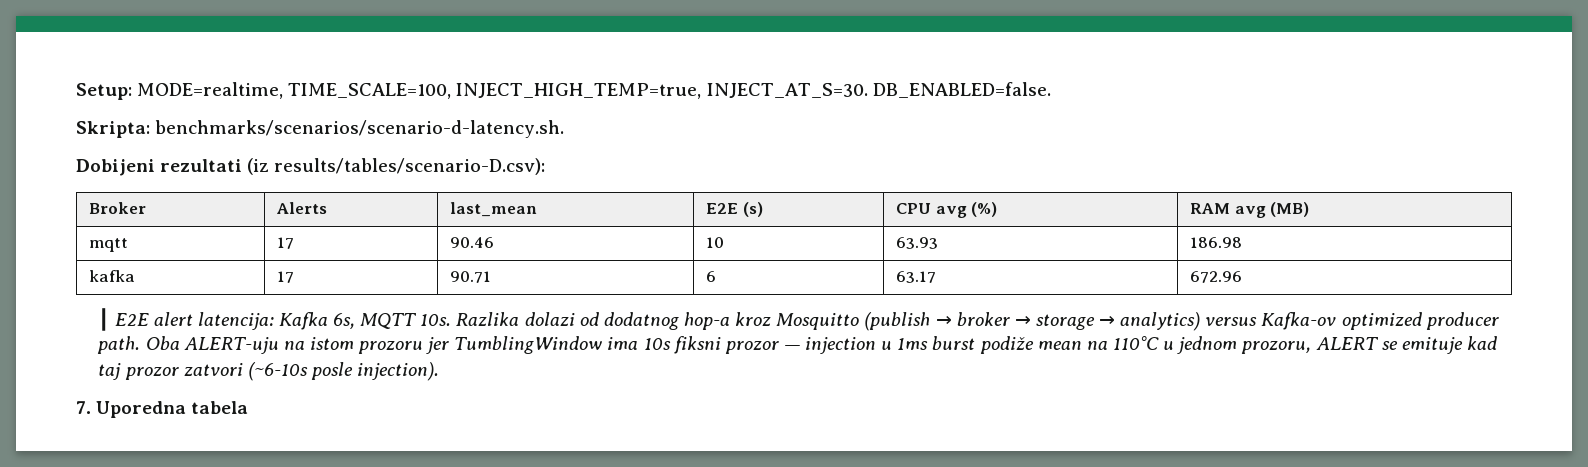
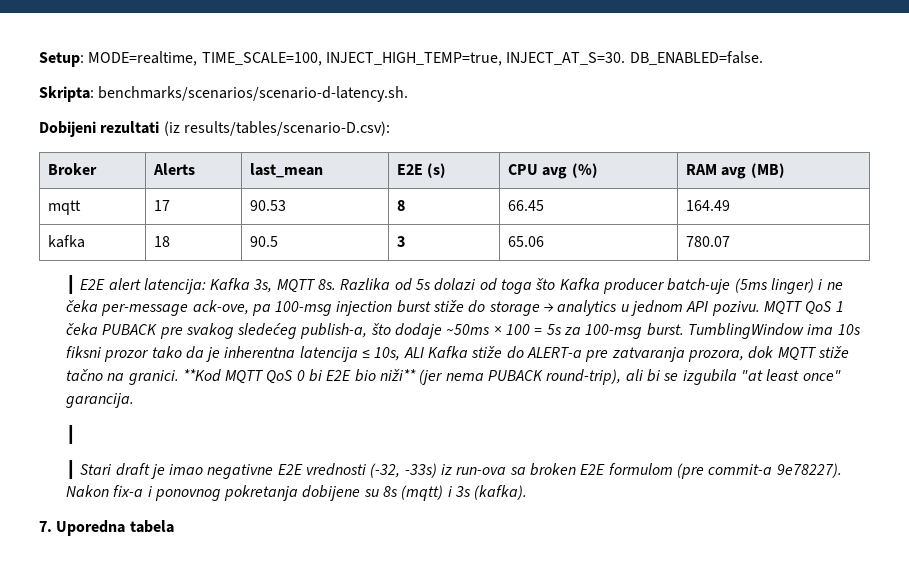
[450,237,495,248] [706,237,725,248] [896,237,939,249] [1190,237,1243,248] [89,270,136,282] [277,271,295,283] [450,271,492,283] [706,271,717,282] [896,271,937,283] [1190,271,1243,283] 90.46 | 10 | 63.93 | 186.98 // kafka | 17 | 90.71 | 6 | 63.17 | 672.96 -> [250,200,287,211] [397,200,406,211] [508,200,545,211] [686,200,731,211] [48,235,86,248] [154,236,171,247] [250,236,279,247] [397,236,406,247] [508,236,545,247] [686,236,731,247] 90.53 | 8 | 66.45 | 164.49 // kafka | 18 | 90.5 | 3 | 65.06 | 780.07
[333,312,1499,331] [97,336,450,354] 6s, MQTT 10s. Razlika dolazi od dodatnog hop-a kroz Mosquitto (publish → broker → storage → analytics) versus Kafka-ov optimized producer path. Oba ALERT-uju na istom prozoru jer -> [253,278,843,294] [65,300,844,316] [65,323,684,339] 3s, MQTT 8s. Razlika od 5s dolazi od toga što Kafka producer batch-uje (5ms linger) i ne čeka per-message ack-ove, pa 100-msg injection burst stiže do storage → analytics u jednom API pozivu. MQTT QoS 1 čeka PUBACK pre svakog sledećeg publish-a, što dodaje ~50ms × 100 = 5s za 100-msg burst.
[783,336,1497,354] [98,362,440,381] — injection u 1ms burst podiže mean na 110°C u jednom prozoru, ALERT se emituje kad taj prozor zatvori (~6-10s posle injection). -> [151,346,849,362] [65,369,841,385] [65,393,134,408] [65,424,76,444] [65,459,842,479] [65,485,528,501] tako da je inherentna latencija ≤ 10s, ALI Kafka stiže do ALERT-a pre zatvaranja prozora, dok MQTT stiže tačno na granici. **Kod MQTT QoS 0 bi E2E bio niži** (jer nema PUBACK round-trip), ali bi se izgubila "at least once" garancija. // ┃ // ┃ Stari draft je imao negativne E2E vrednosti (-32, -33s) iz run-ova sa broken E2E formulom (pre commit-a 9e78227). Nakon fix-a i ponovnog pokretanja dobijene su 8s (mqtt) i 3s (kafka).

